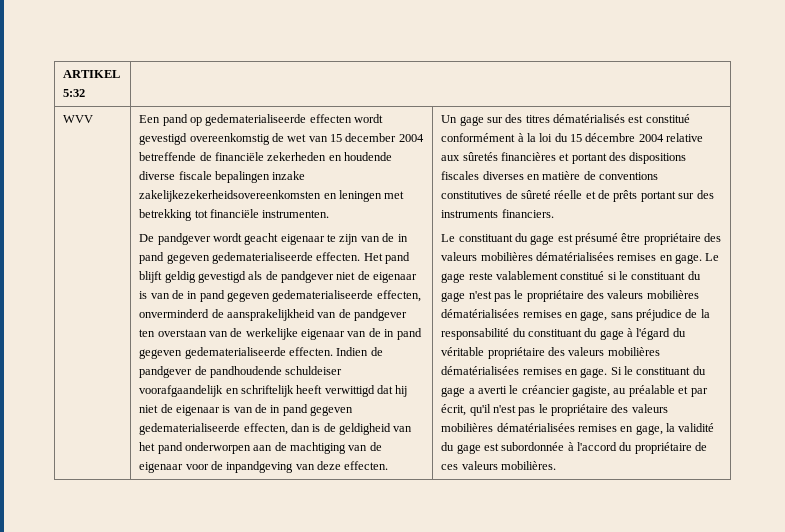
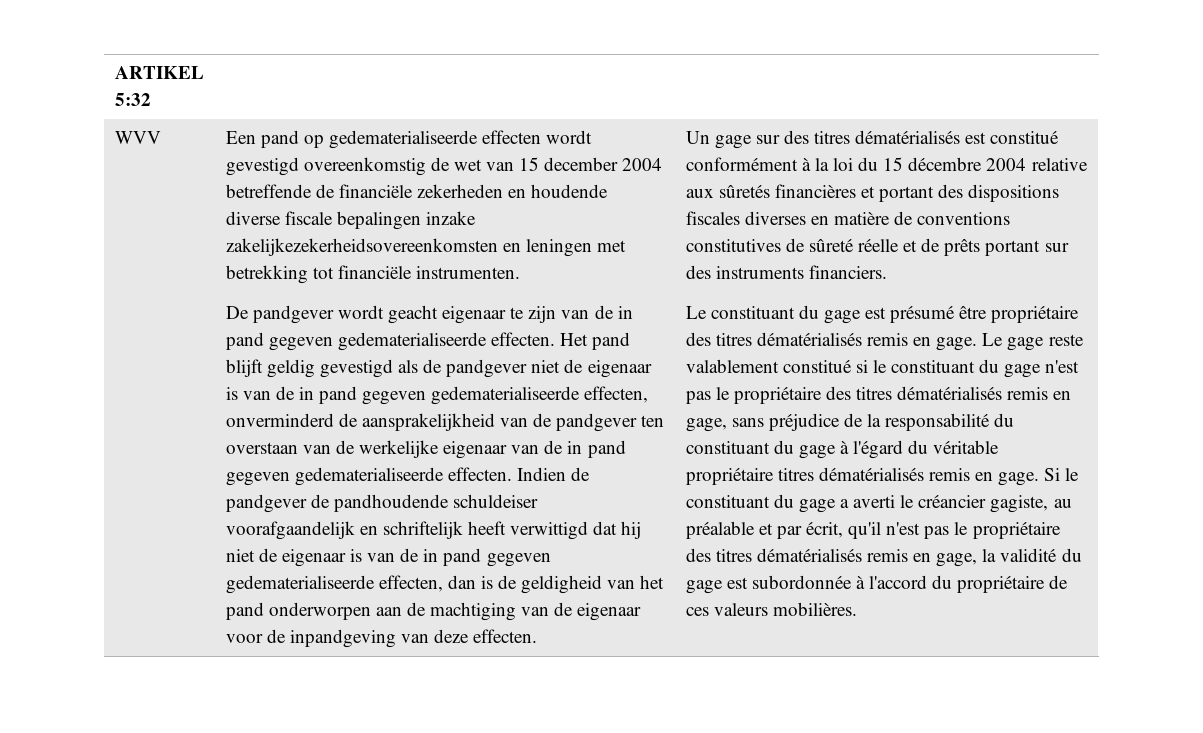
[441,252,657,261] valeurs mobilières dématérialisées remises -> [715,332,908,346] titres dématérialisés remis
[607,290,699,299] [441,309,562,318] valeurs mobilières dématérialisées remises -> [856,386,1049,400] titres dématérialisés remis
[547,347,660,356] [441,366,562,375] des valeurs mobilières dématérialisées remises -> [777,467,970,481] titres dématérialisés remis
[631,404,668,413] [441,423,617,432] valeurs mobilières dématérialisées remises -> [715,548,908,562] titres dématérialisés remis

